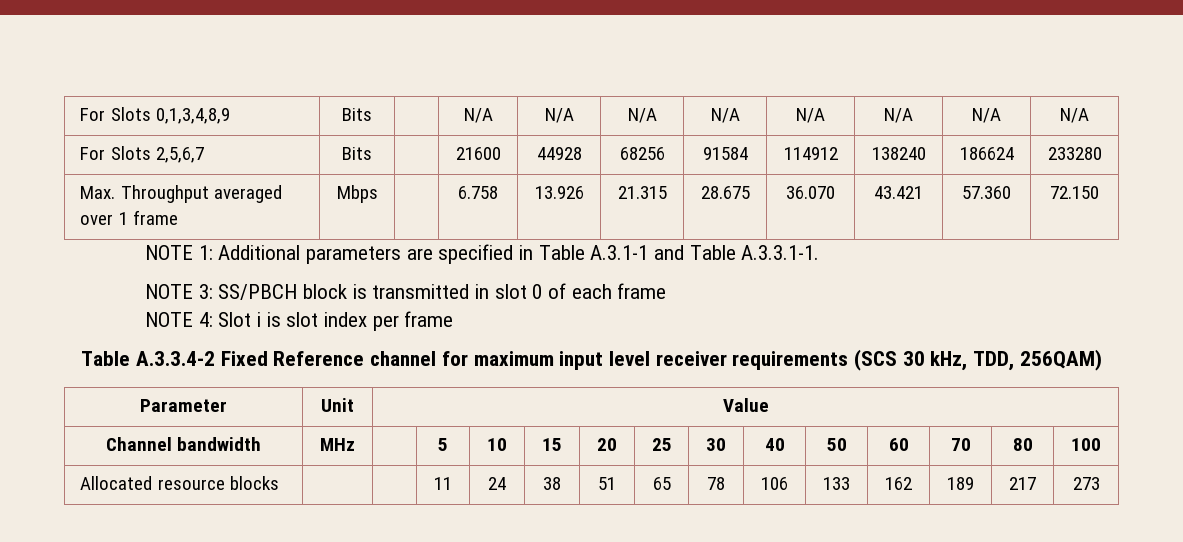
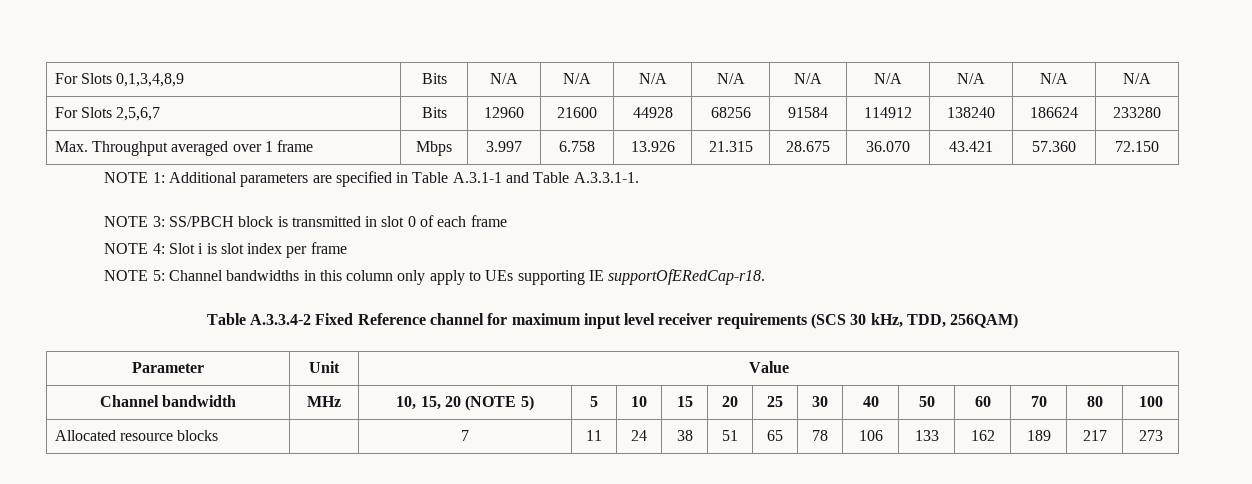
(372, 114) none -> [490,73,518,84] N/A
(372, 153) none -> [484,107,524,118] 12960
(378, 194) none -> [486,141,522,152] 3.997
(454, 319) none -> [104,269,766,285] // NOTE 5: Channel bandwidths in this column only apply to UEs supporting IE supportOfERedCap-r18.
(355, 444) none -> [396,395,534,411] 10, 15, 20 (NOTE 5)
(279, 483) none -> [461,430,469,441] 7

